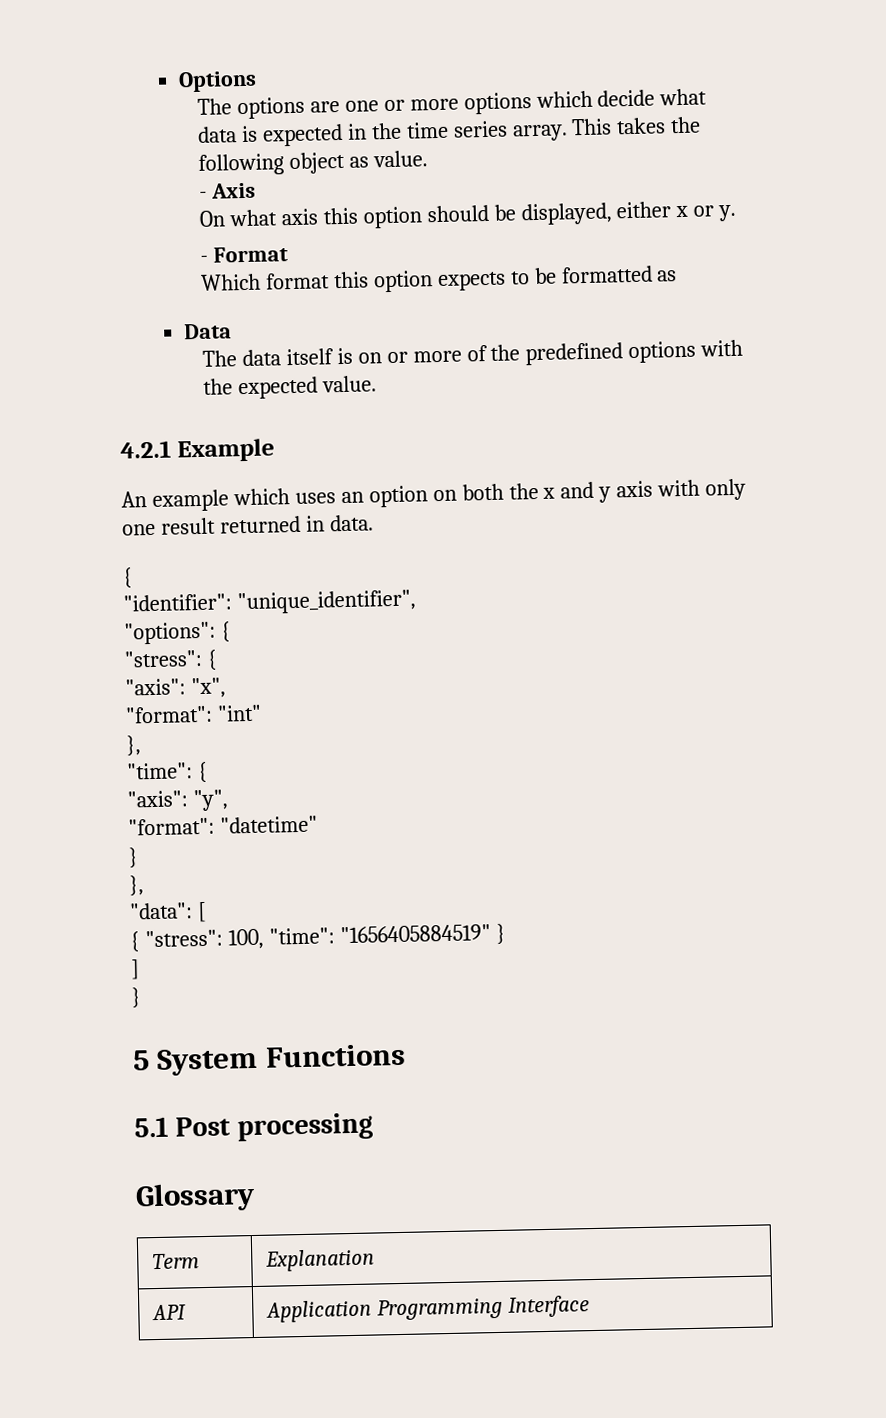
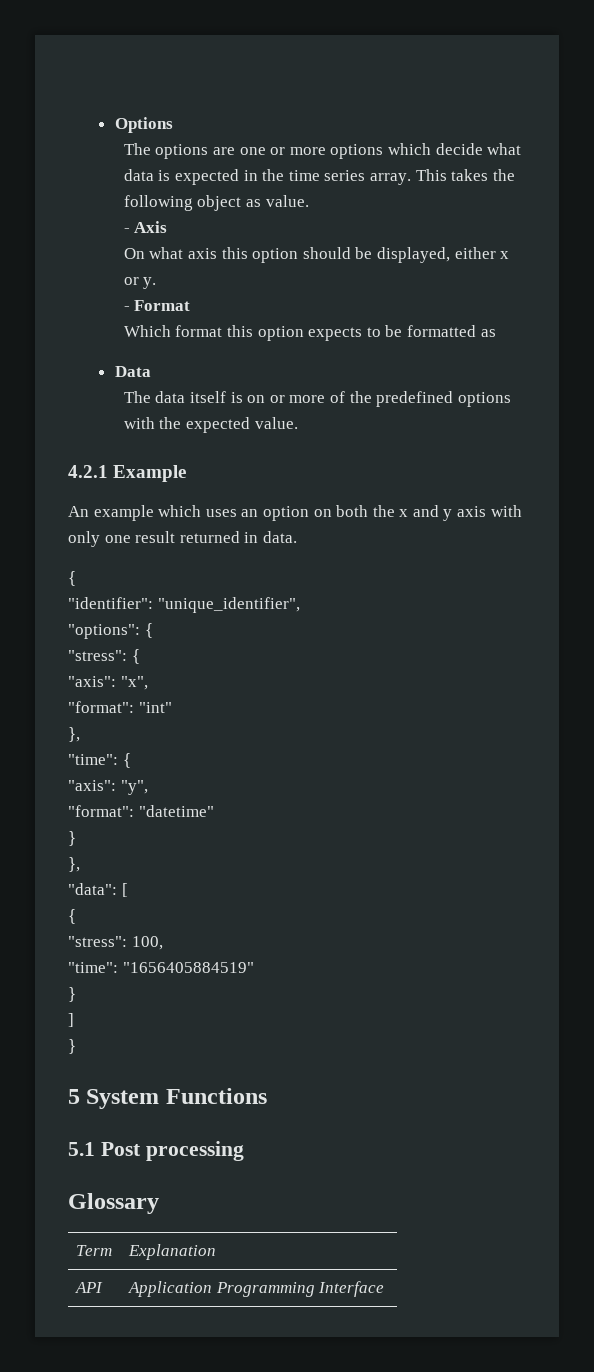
(140, 942) none -> (76, 916) //
(264, 939) none -> (163, 943) //
(491, 934) none -> (254, 967) //

